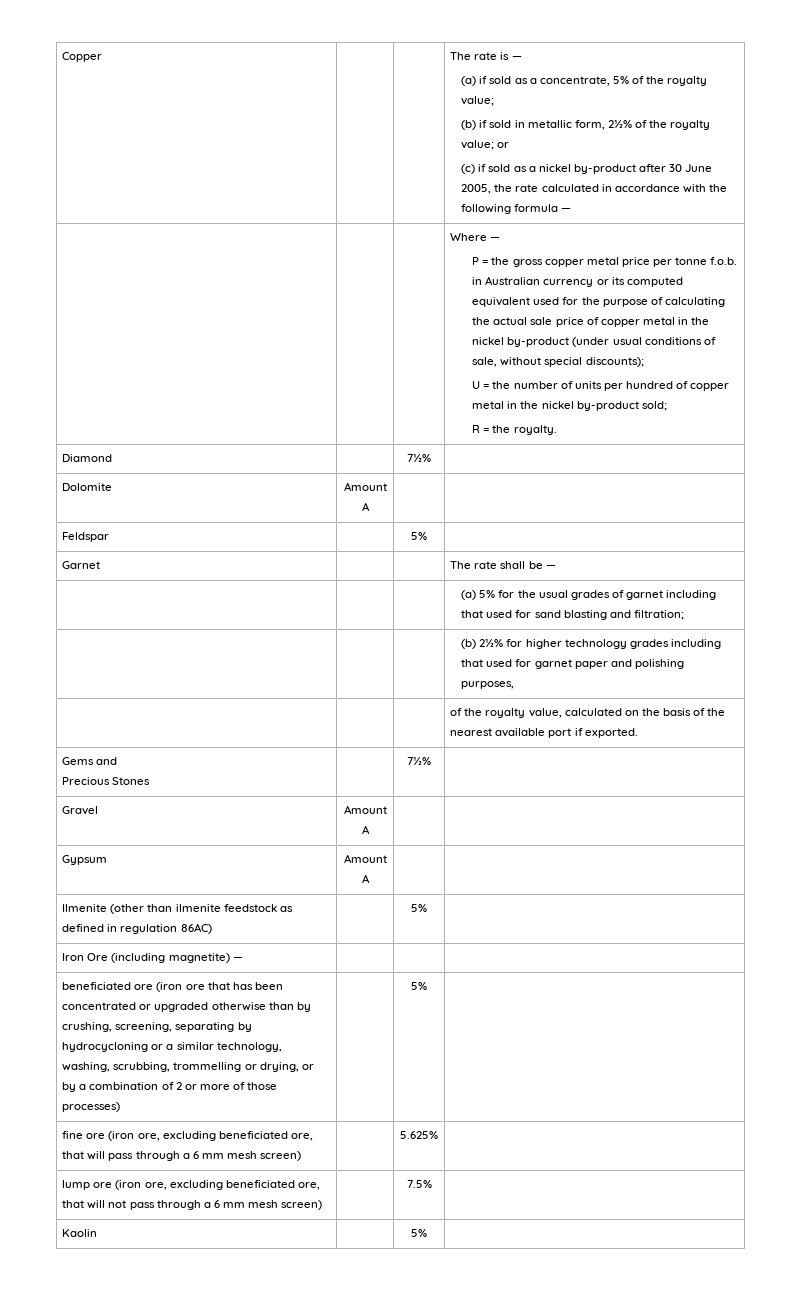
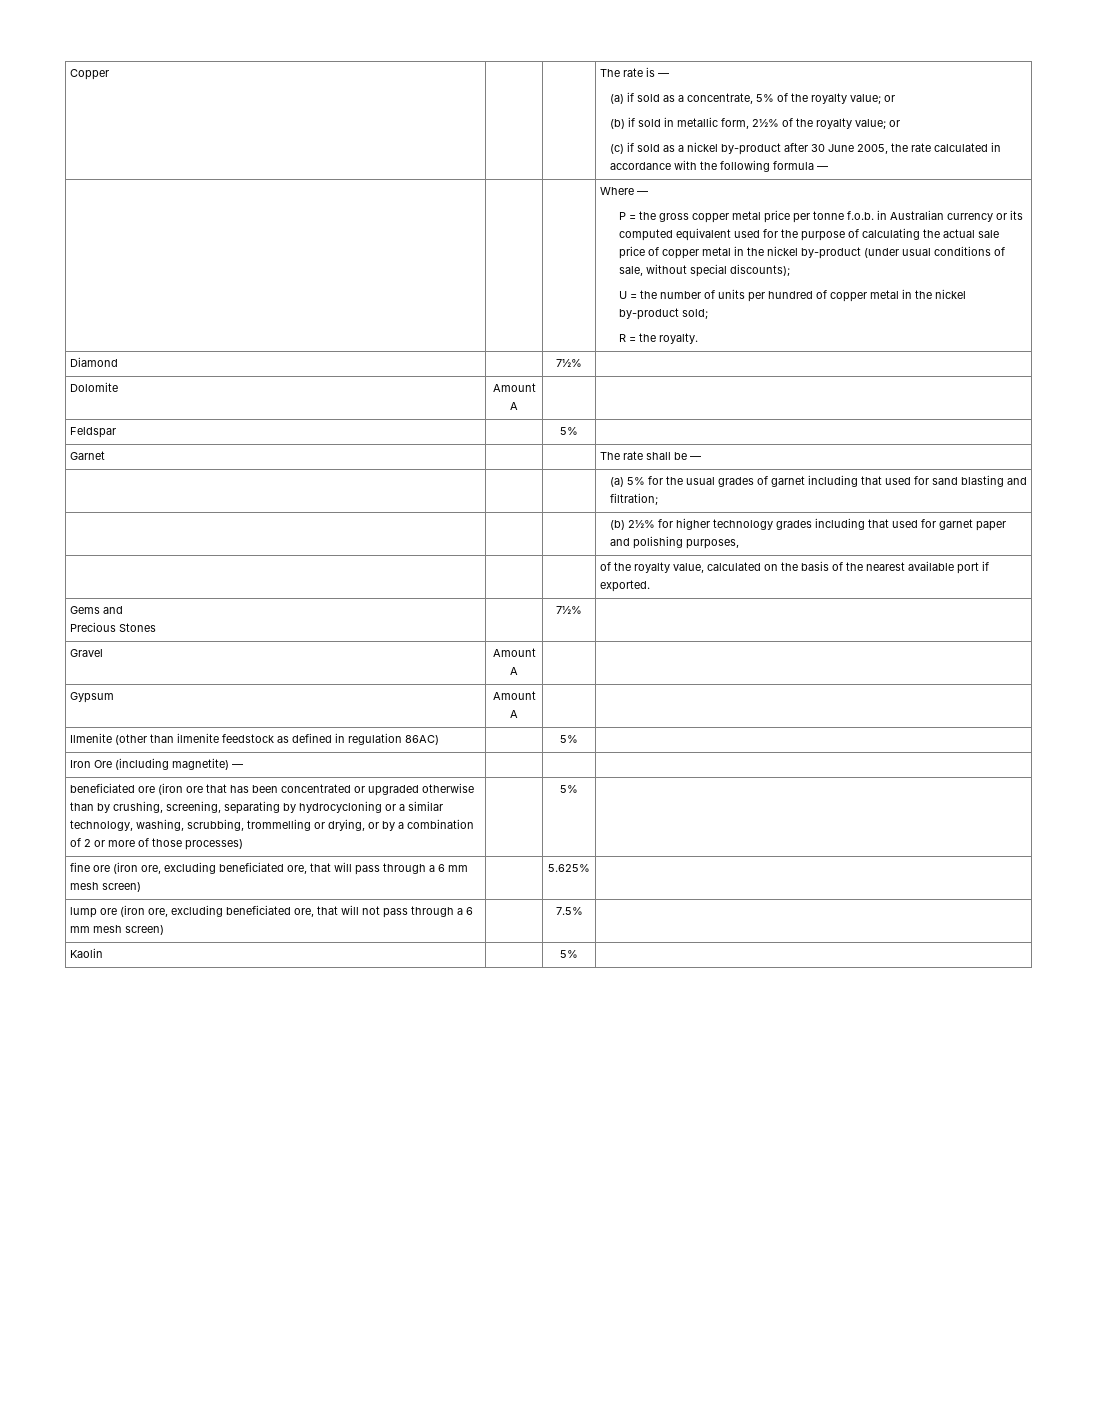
(495, 101) none -> [883,95,895,102] or

